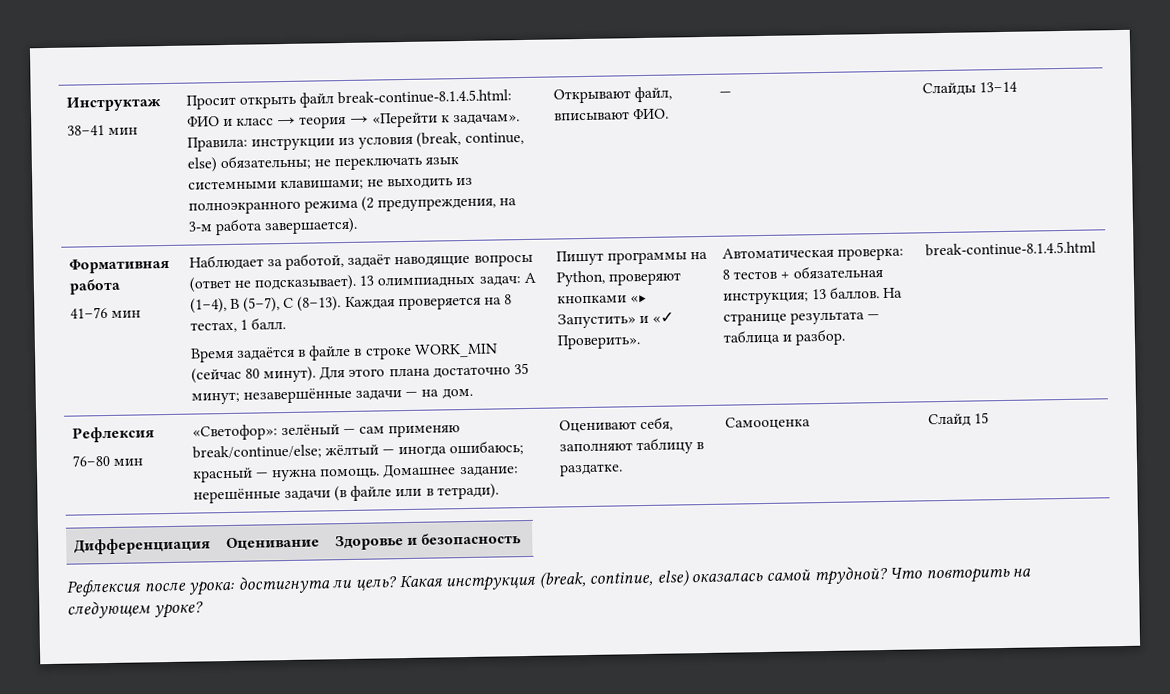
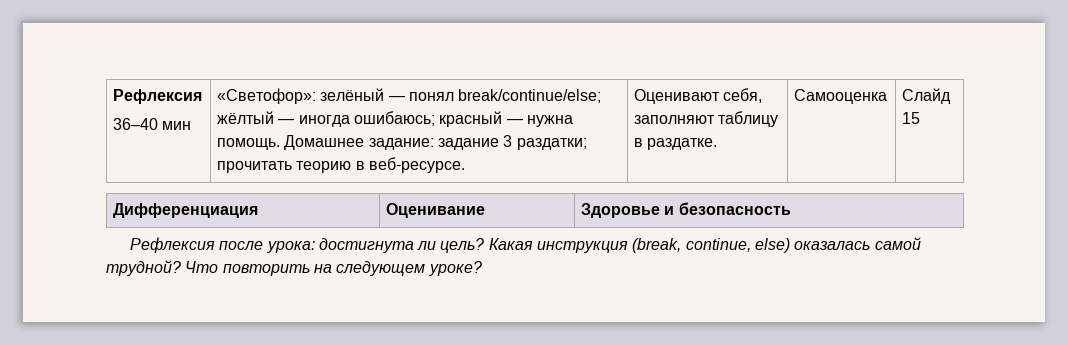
[65,96,161,112] [66,125,138,136] [185,89,513,110] [186,112,521,129] [186,132,524,152] [186,154,460,173] [187,177,474,191] [187,196,518,215] [187,217,359,236] [552,86,672,104] [553,108,669,121] [718,91,732,97] [921,81,1017,97] [68,257,170,274] [68,278,121,295] [69,306,141,319] [188,253,533,271] [188,272,536,293] [189,294,513,314] [189,316,287,333] [189,343,498,363] [190,362,530,384] [190,387,473,405] [555,250,709,266] [555,270,681,287] [556,294,647,304] [556,311,675,329] [556,334,641,350] [721,246,904,261] [721,264,884,280] [722,286,904,305] [722,311,881,326] [722,328,846,346] [924,241,1096,257] Инструктаж // 38–41 мин | Просит открыть файл break-continue-8.1.4.5.html: ФИО и класс → теория → «Перейти к задачам». Правила: инструкции из условия (break, continue, else) обязательны; не переключать язык системными клавишами; не выходить из полноэкранного режима (2 предупреждения, на 3-м работа завершается). | Открывают файл, вписывают ФИО. | — | Слайды 13–14 // Формативная работа // 41–76 мин | Наблюдает за работой, задаёт наводящие вопросы (ответ не подсказывает). 13 олимпиадных задач: A (1–4), B (5–7), C (8–13). Каждая проверяется на 8 тестах, 1 балл. // Время задаётся в файле в строке WORK_MIN (сейчас 80 минут). Для этого плана достаточно 35 минут; незавершённые задачи — на дом. | Пишут программы на Python, проверяют кнопками «▶ Запустить» и «✓ Проверить». | Автоматическая проверка: 8 тестов + обязательная инструкция; 13 баллов. На странице результата — таблица и разбор. | break-continue-8.1.4.5.html // -> (113, 96) none
[71,454,110,467] 76–80 -> [113,118,159,130] 36–40
[359,424,461,438] сам применяю -> [409,92,455,101] понял
[192,483,499,504] нерешённые задачи (в файле или в тетради). -> [438,135,587,150] [217,157,466,173] задание 3 раздатки; прочитать теорию в веб-ресурсе.

